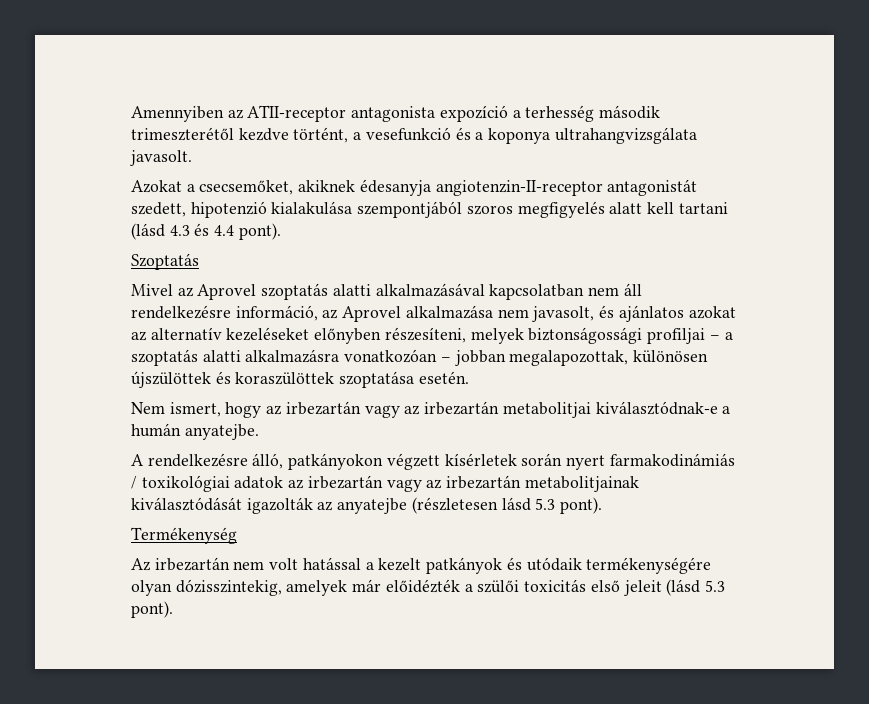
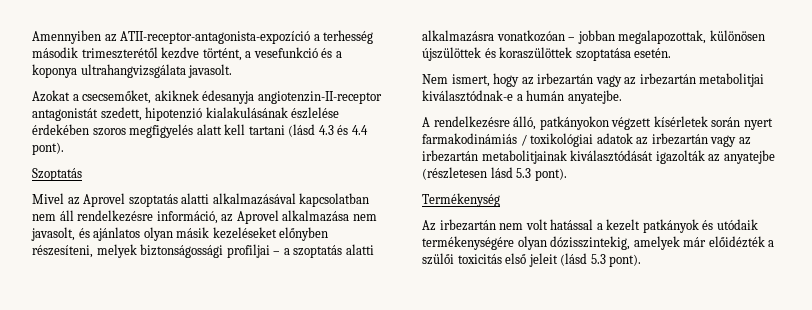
[247,105,508,122] ATII-receptor antagonista expozíció -> [120,31,311,44] ATII-receptor-antagonista-expozíció
[271,201,463,218] kialakulása szempontjából -> [205,107,340,119] [32,124,89,135] kialakulásának észlelése érdekében
[688,306,736,319] [131,327,222,341] azokat az alternatív -> [143,227,210,241] olyan másik

